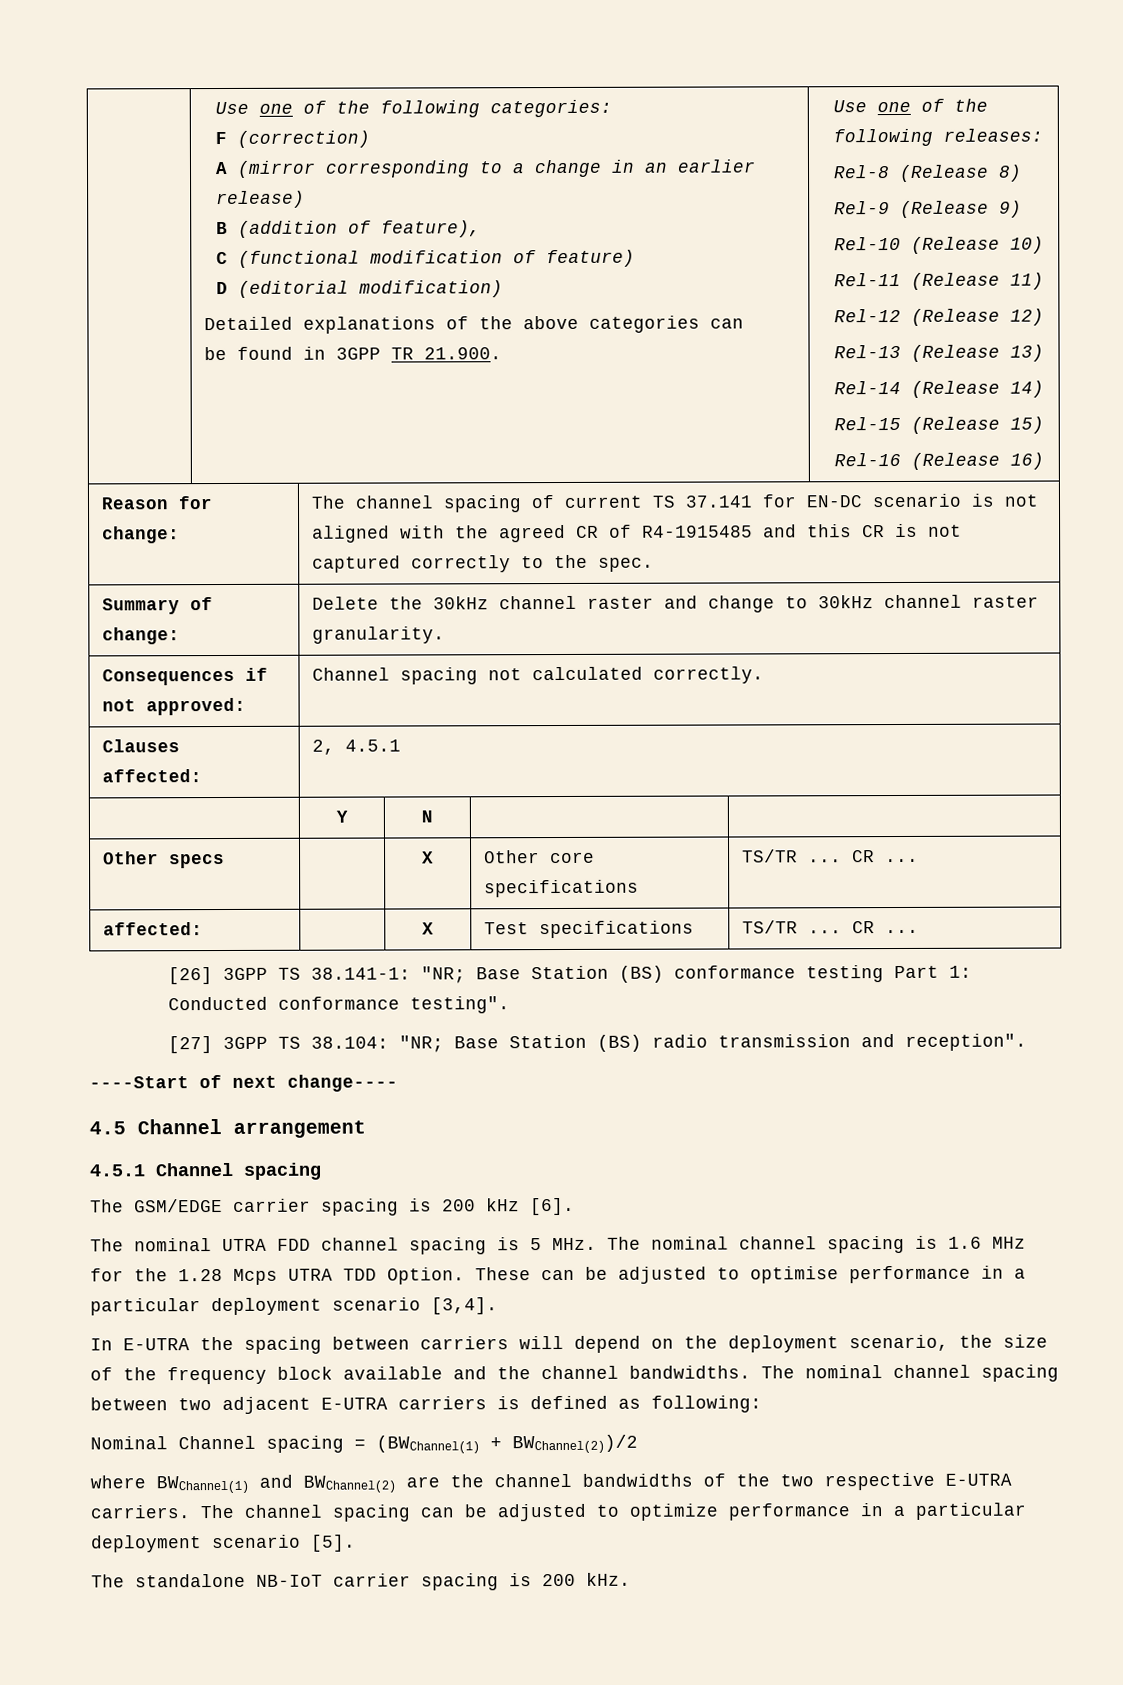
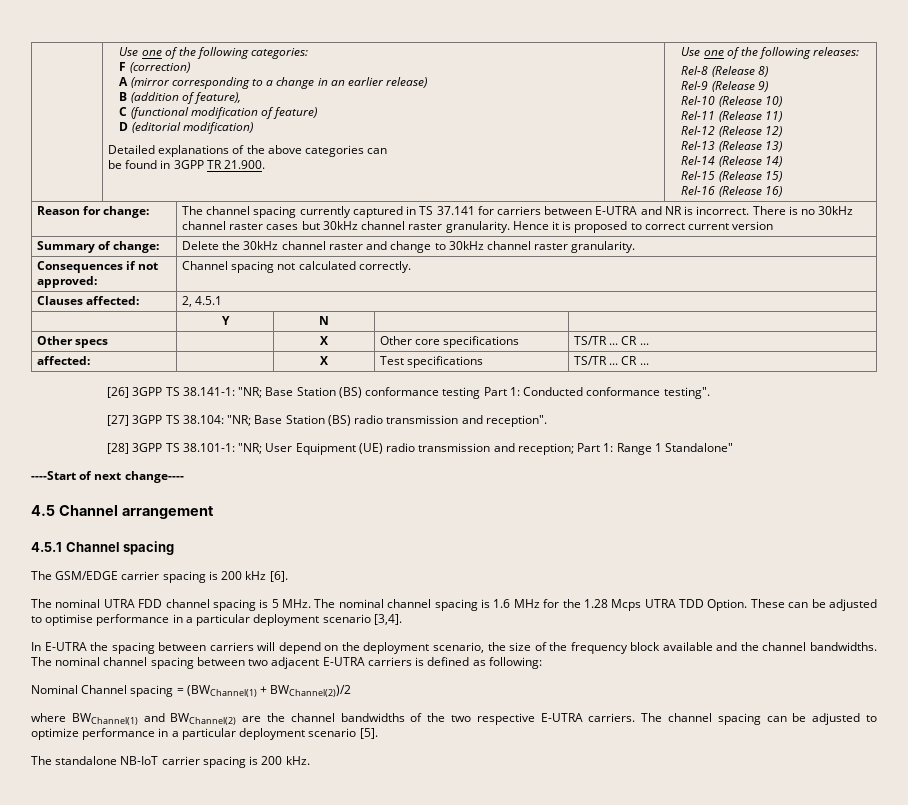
[530,493,1039,509] [311,523,962,543] [311,554,654,573] of current TS 37.141 for EN-DC scenario is not aligned with the agreed CR of R4-1915485 and this CR is not captured correctly to the spec. -> [299,206,854,218] [181,221,774,233] currently captured in TS 37.141 for carriers between E-UTRA and NR is incorrect. There is no 30kHz channel raster cases but 30kHz channel raster granularity. Hence it is proposed to correct current version
(1027, 1042) none -> [107,443,734,455] // [28] 3GPP TS 38.101-1: "NR; User Equipment (UE) radio transmission and reception; Part 1: Range 1 Standalone"

